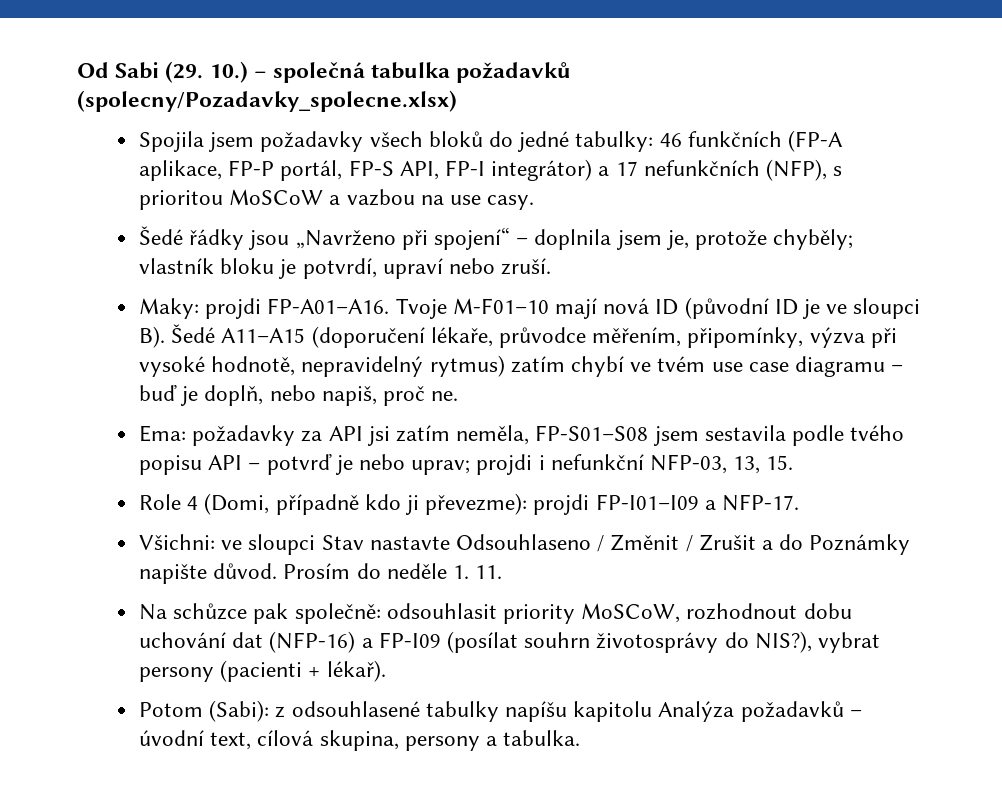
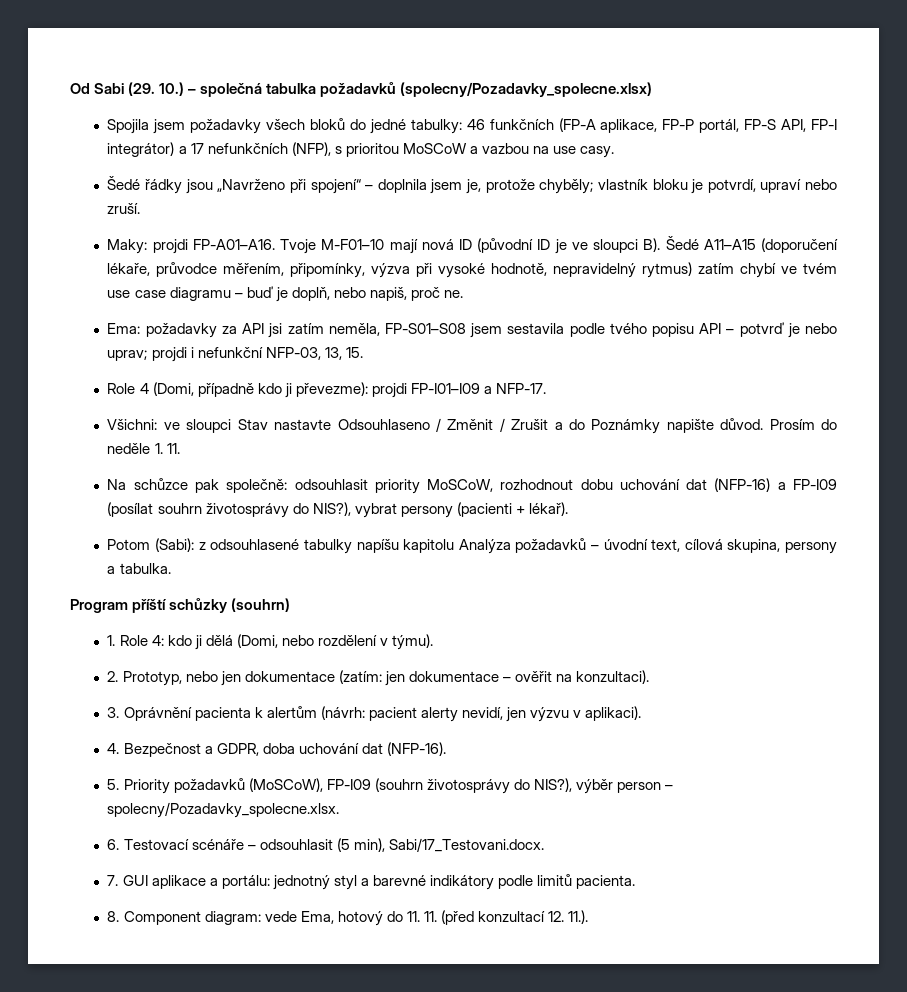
(581, 738) none -> [70,598,291,613] [107,634,433,650] [107,670,650,686] [107,706,642,722] [107,742,446,757] [107,778,674,794] [107,802,340,818] [107,838,544,852] [107,874,636,890] [107,910,589,926] // Program příští schůzky (souhrn) // 1. Role 4: kdo ji dělá (Domi, nebo rozdělení v týmu). // 2. Prototyp, nebo jen dokumentace (zatím: jen dokumentace – ověřit na konzultaci). // 3. Oprávnění pacienta k alertům (návrh: pacient alerty nevidí, jen výzvu v aplikaci). // 4. Bezpečnost a GDPR, doba uchování dat (NFP-16). // 5. Priority požadavků (MoSCoW), FP-I09 (souhrn životosprávy do NIS?), výběr person – spolecny/Pozadavky_spolecne.xlsx. // 6. Testovací scénáře – odsouhlasit (5 min), Sabi/17_Testovani.docx. // 7. GUI aplikace a portálu: jednotný styl a barevné indikátory podle limitů pacienta. // 8. Component diagram: vede Ema, hotový do 11. 11. (před konzultací 12. 11.).

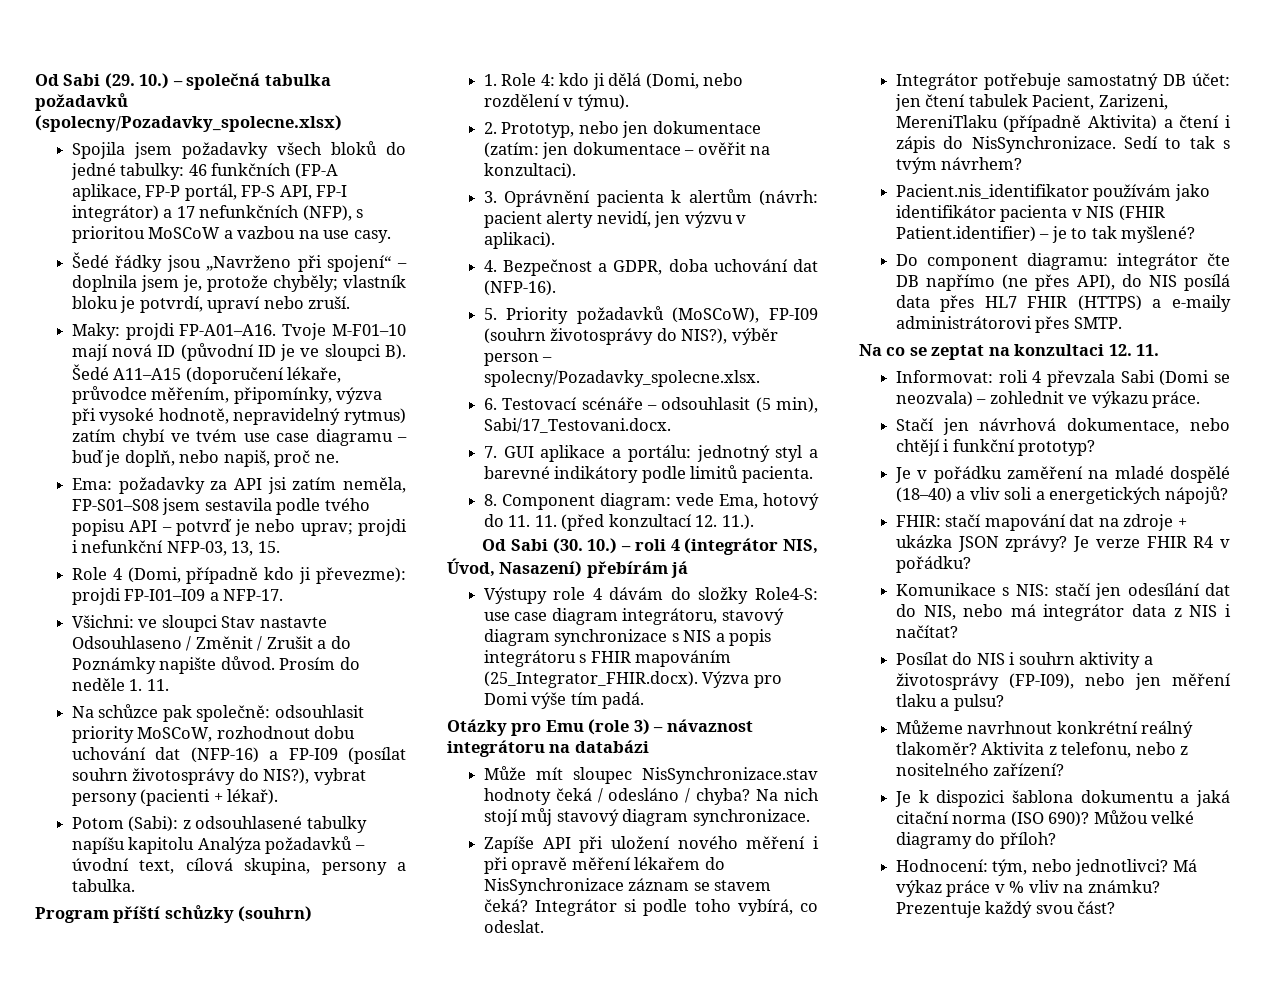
(589, 917) none -> [482,538,818,555] [447,558,689,578] [483,587,818,604] [483,608,784,625] [483,629,772,646] [483,650,732,667] [483,671,782,688] [483,692,645,709] [447,719,753,736] [447,740,649,757] [483,766,818,784] [483,788,819,805] [483,808,810,826] [483,836,819,853] [483,857,725,874] [483,878,772,895] [483,899,818,916] [483,920,544,933] [895,73,1230,90] [894,94,1168,111] [895,115,1231,132] [895,136,1230,153] [895,157,1023,174] [895,184,1210,201] [895,205,1165,222] [895,226,1196,243] [895,253,1230,270] [895,274,1230,291] [895,295,1231,312] [895,316,1122,333] [859,344,1160,360] [895,370,1230,387] [895,391,1201,408] [895,418,1230,435] [895,439,1096,456] [894,466,1230,483] [895,486,1228,504] [895,514,1187,531] [895,535,1230,552] [895,556,971,573] [895,583,1230,600] [895,604,1231,621] [895,625,958,638] [895,652,1153,669] [895,673,1231,690] [895,694,1004,711] [895,720,1194,738] [895,742,1189,758] [895,763,1065,776] [894,790,1230,807] [895,810,1195,827] [895,832,1056,849] [895,859,1197,876] [895,880,1160,897] [895,901,1116,918] // Od Sabi (30. 10.) – roli 4 (integrátor NIS, Úvod, Nasazení) přebírám já // Výstupy role 4 dávám do složky Role4-S: use case diagram integrátoru, stavový diagram synchronizace s NIS a popis integrátoru s FHIR mapováním (25_Integrator_FHIR.docx). Výzva pro Domi výše tím padá. // Otázky pro Emu (role 3) – návaznost integrátoru na databázi // Může mít sloupec NisSynchronizace.stav hodnoty čeká / odesláno / chyba? Na nich stojí můj stavový diagram synchronizace. // Zapíše API při uložení nového měření i při opravě měření lékařem do NisSynchronizace záznam se stavem čeká? Integrátor si podle toho vybírá, co odeslat. // Integrátor potřebuje samostatný DB účet: jen čtení tabulek Pacient, Zarizeni, MereniTlaku (případně Aktivita) a čtení i zápis do NisSynchronizace. Sedí to tak s tvým návrhem? // Pacient.nis_identifikator používám jako identifikátor pacienta v NIS (FHIR Patient.identifier) – je to tak myšlené? // Do component diagramu: integrátor čte DB napřímo (ne přes API), do NIS posílá data přes HL7 FHIR (HTTPS) a e-maily administrátorovi přes SMTP. // Na co se zeptat na konzultaci 12. 11. // Informovat: roli 4 převzala Sabi (Domi se neozvala) – zohlednit ve výkazu práce. // Stačí jen návrhová dokumentace, nebo chtějí i funkční prototyp? // Je v pořádku zaměření na mladé dospělé (18–40) a vliv soli a energetických nápojů? // FHIR: stačí mapování dat na zdroje + ukázka JSON zprávy? Je verze FHIR R4 v pořádku? // Komunikace s NIS: stačí jen odesílání dat do NIS, nebo má integrátor data z NIS i načítat? // Posílat do NIS i souhrn aktivity a životosprávy (FP-I09), nebo jen měření tlaku a pulsu? // Můžeme navrhnout konkrétní reálný tlakoměr? Aktivita z telefonu, nebo z nositelného zařízení? // Je k dispozici šablona dokumentu a jaká citační norma (ISO 690)? Můžou velké diagramy do příloh? // Hodnocení: tým, nebo jednotlivci? Má výkaz práce v % vliv na známku? Prezentuje každý svou část?

